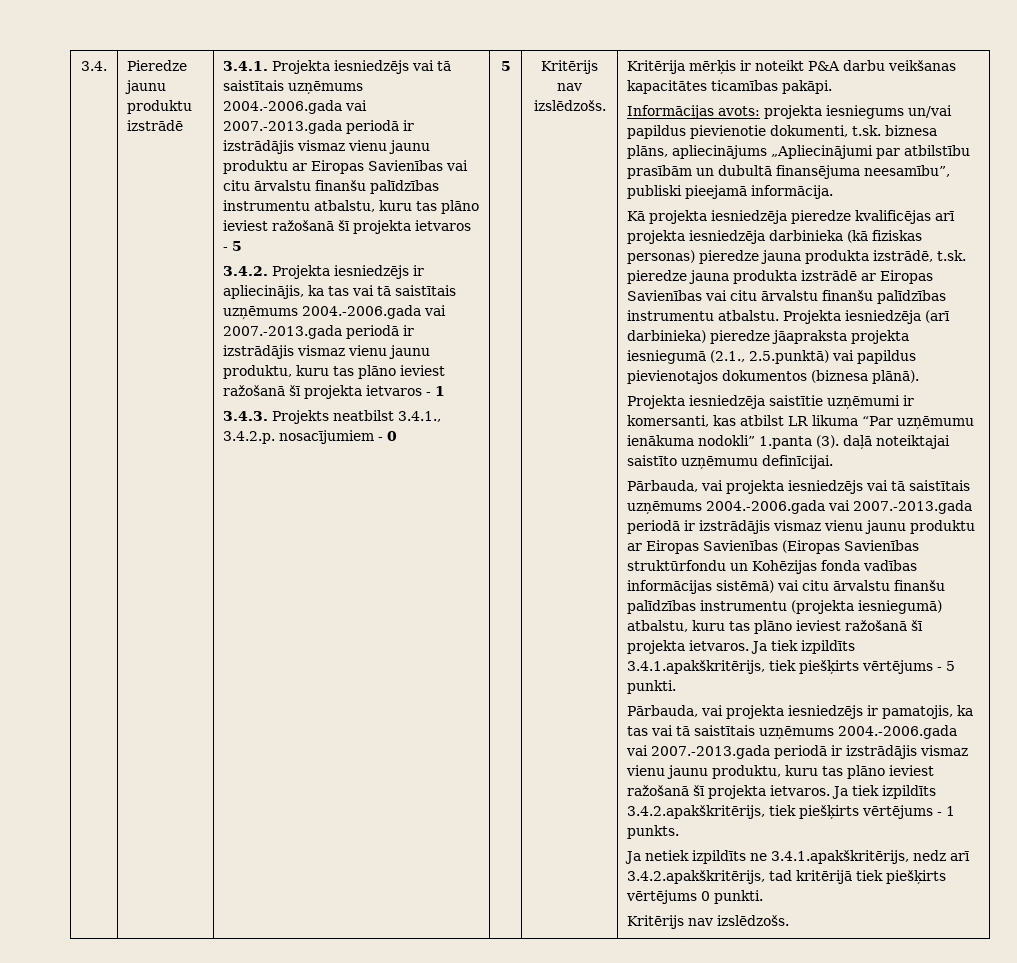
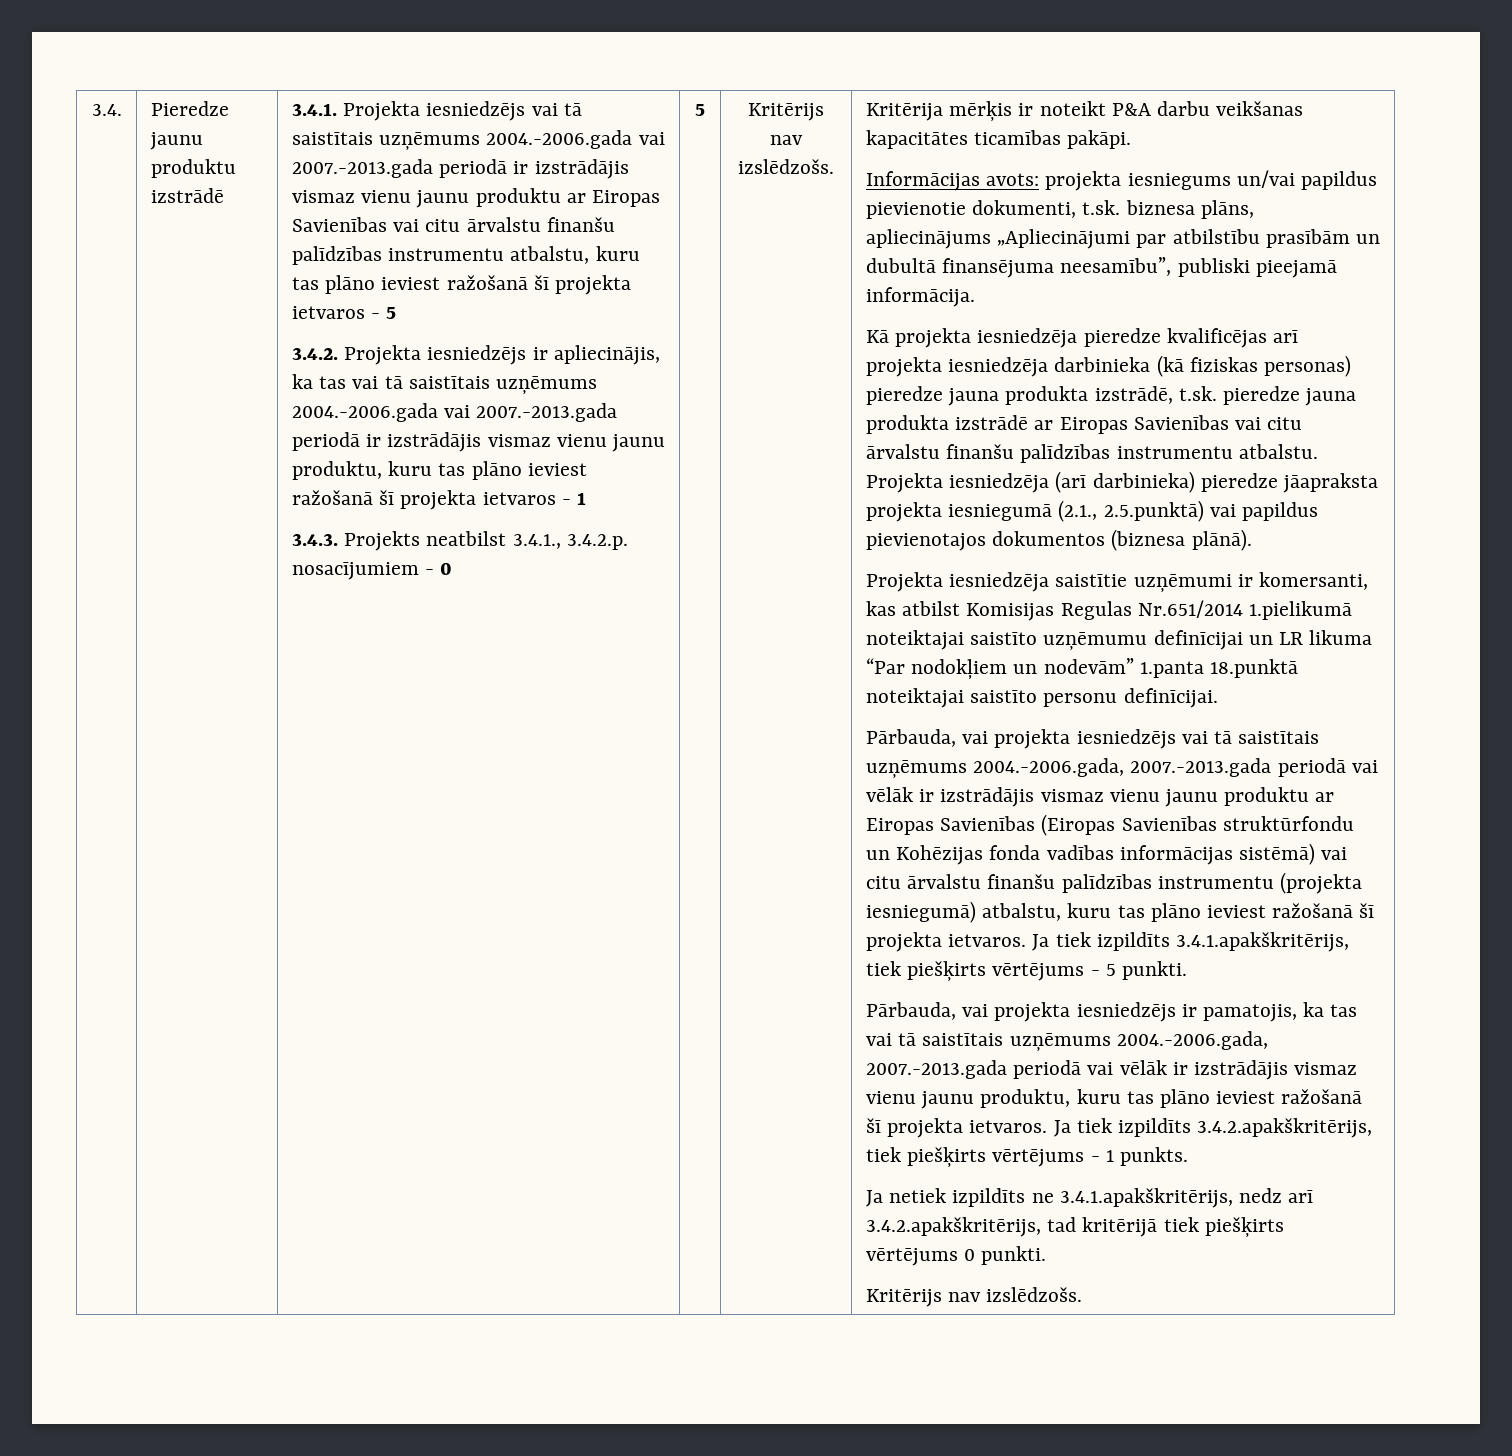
[788,415,975,430] [627,435,951,450] [627,455,759,470] LR likuma “Par uzņēmumu ienākuma nodokli” 1.panta (3). daļā noteiktajai saistīto uzņēmumu -> [966,600,1352,621] [865,630,1373,651] [865,658,1298,680] [865,688,1118,708] Komisijas Regulas Nr.651/2014 1.pielikumā noteiktajai saistīto uzņēmumu definīcijai un LR likuma “Par nodokļiem un nodevām” 1.panta 18.punktā noteiktajai saistīto personu
[706,500,973,514] [627,520,681,534] 2004.-2006.gada vai 2007.-2013.gada periodā -> [973,758,1378,777] [865,787,913,802] 2004.-2006.gada, 2007.-2013.gada periodā vai vēlāk
[838,725,958,739] [626,745,828,759] 2004.-2006.gada vai 2007.-2013.gada periodā -> [1116,1031,1268,1050] [865,1060,1167,1079] 2004.-2006.gada, 2007.-2013.gada periodā vai vēlāk

